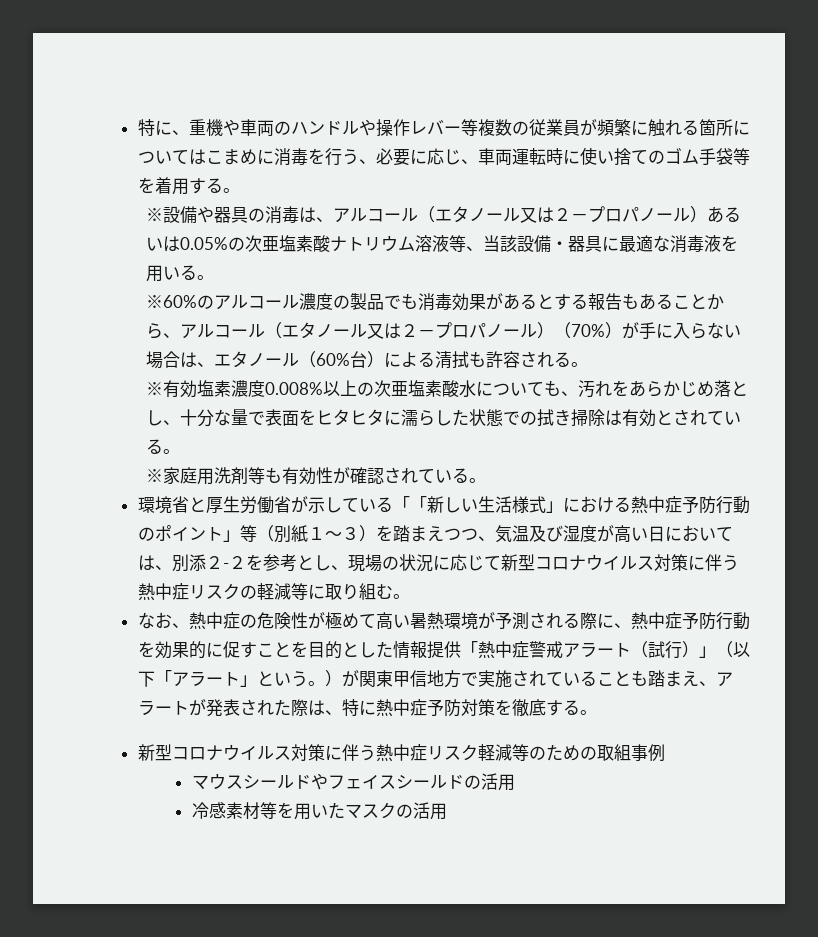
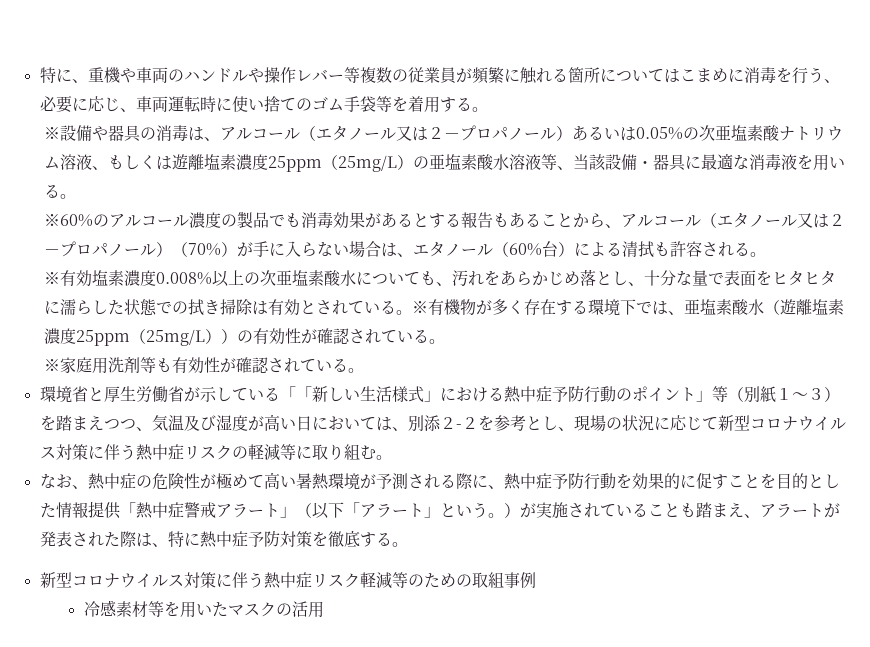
(450, 243) none -> [92,154,542,172] 、もしくは遊離塩素濃度25ppm（25mg/L）の亜塩素酸水溶液
(181, 451) none -> [412,299,845,316] [44,328,446,346] ※有機物が多く存在する環境下では、亜塩素酸水（遊離塩素濃度25ppm（25mg/L））の有効性が確認されている。
[630,641,699,659] （試行） -> (280, 510) none
[358,670,478,688] 関東甲信地方で -> (536, 510) none
[191,773,515,791] // マウスシールドやフェイスシールドの活用 -> (536, 580) none

